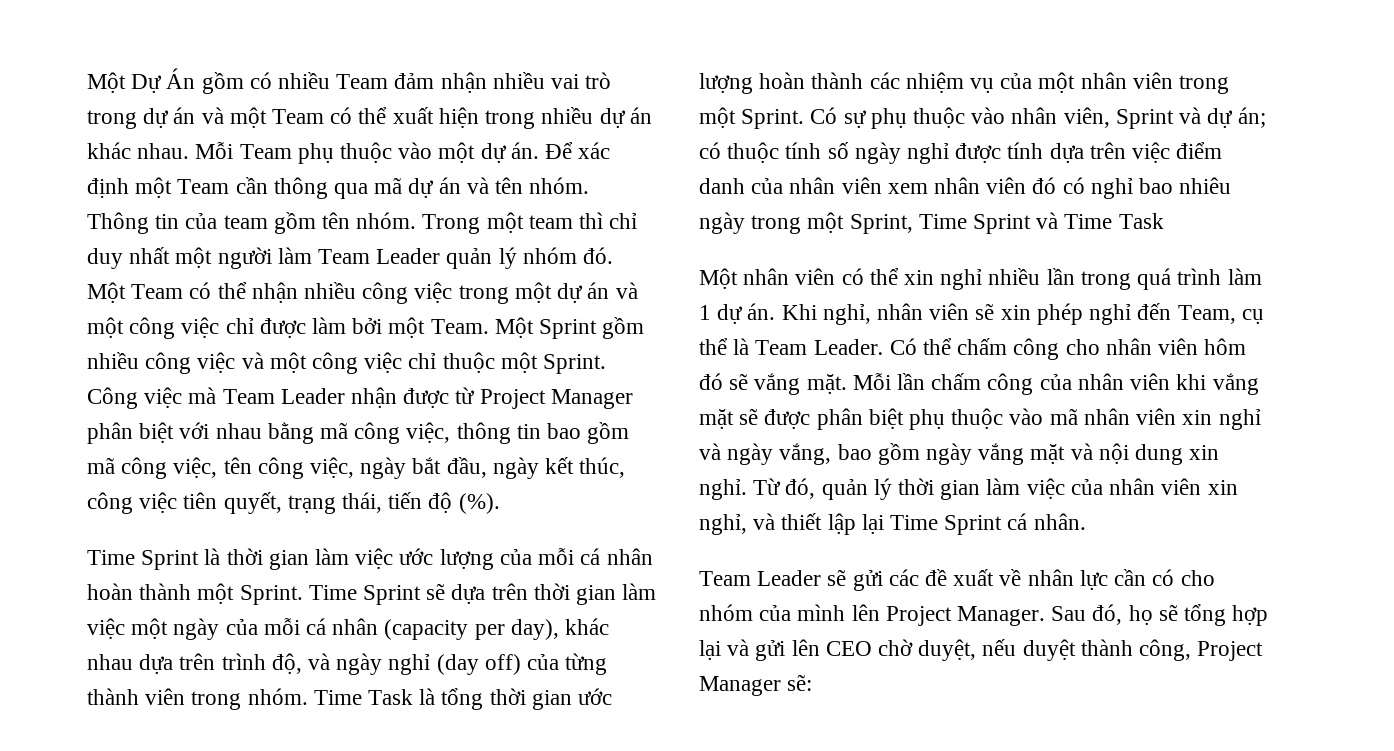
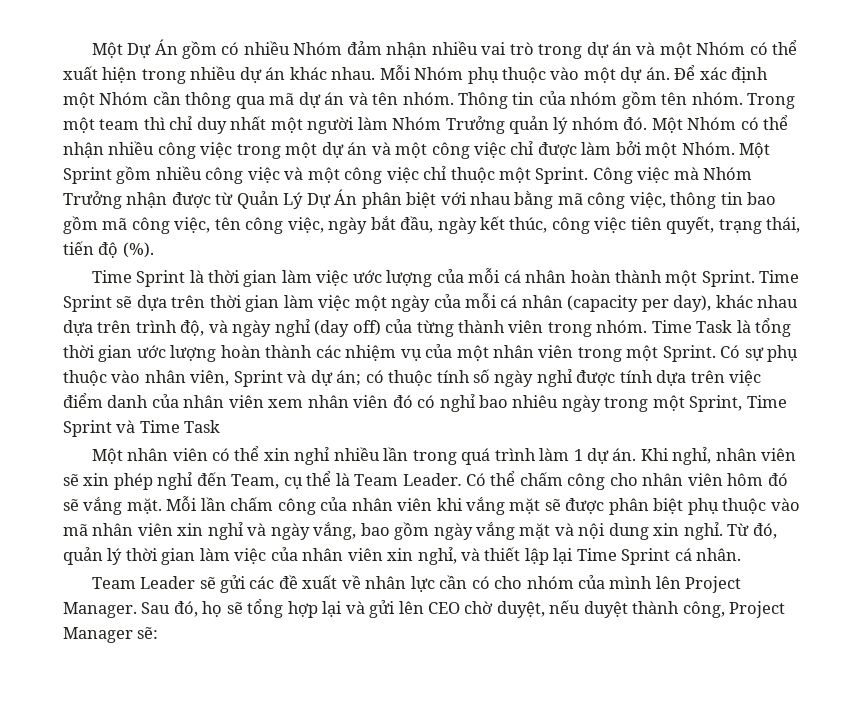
[336,74,389,89] Team -> [293,42,343,55] Nhóm
[272,109,325,124] Team -> [696,42,746,55] Nhóm
[239,144,292,159] Team -> [414,67,464,80] Nhóm
[177,179,230,194] Team -> [99,92,149,105] Nhóm
[223,215,268,229] team -> [570,92,618,105] nhóm
[318,248,441,264] Team Leader -> [392,116,505,134] Nhóm Trưởng
[131,284,184,299] Team -> [687,117,737,130] Nhóm
[430,319,489,334] Team. -> [681,142,735,155] Nhóm.
[222,388,345,404] Team Leader -> [703,167,753,180] [63,191,122,209] Nhóm Trưởng
[479,389,633,409] Project Manager -> [236,189,358,209] Quản Lý Dự Án

